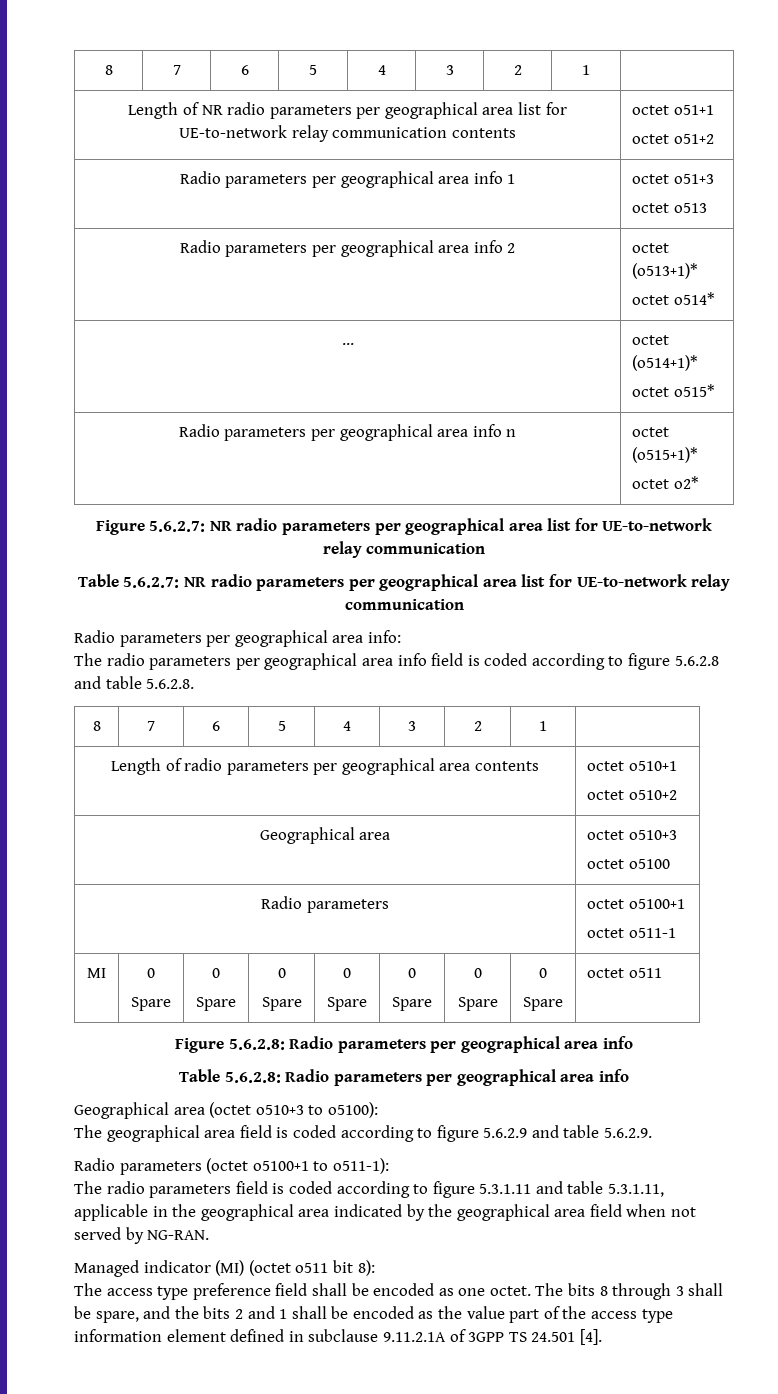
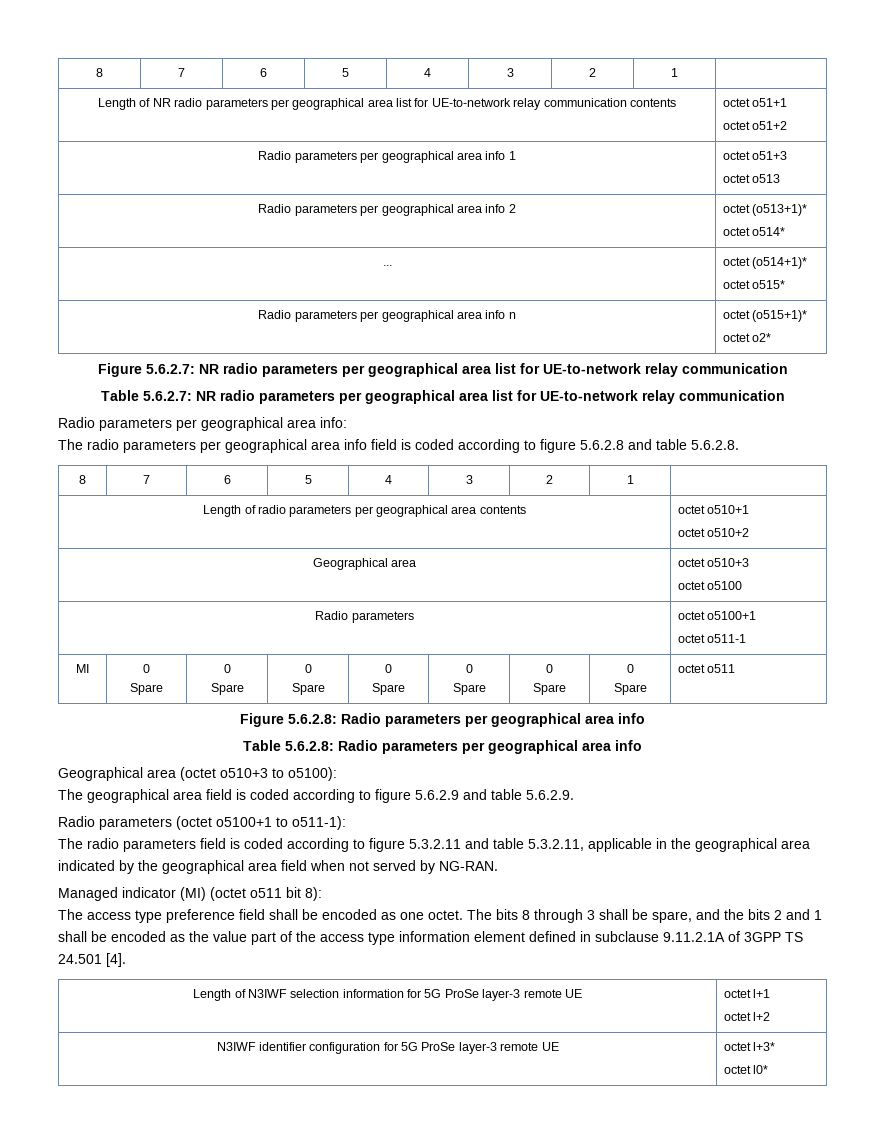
[479,1181,665,1197] 5.3.1.11 and table 5.3.1.11, -> [409,838,584,851] 5.3.2.11 and table 5.3.2.11,
(602, 1337) none -> [193,989,582,1001] [723,989,771,998] [723,1012,771,1021] [216,1042,559,1054] [723,1042,776,1051] [723,1065,769,1074] // Length of N3IWF selection information for 5G ProSe layer-3 remote UE | octet l+1 // octet l+2 // N3IWF identifier configuration for 5G ProSe layer-3 remote UE | octet l+3* // octet l0*

